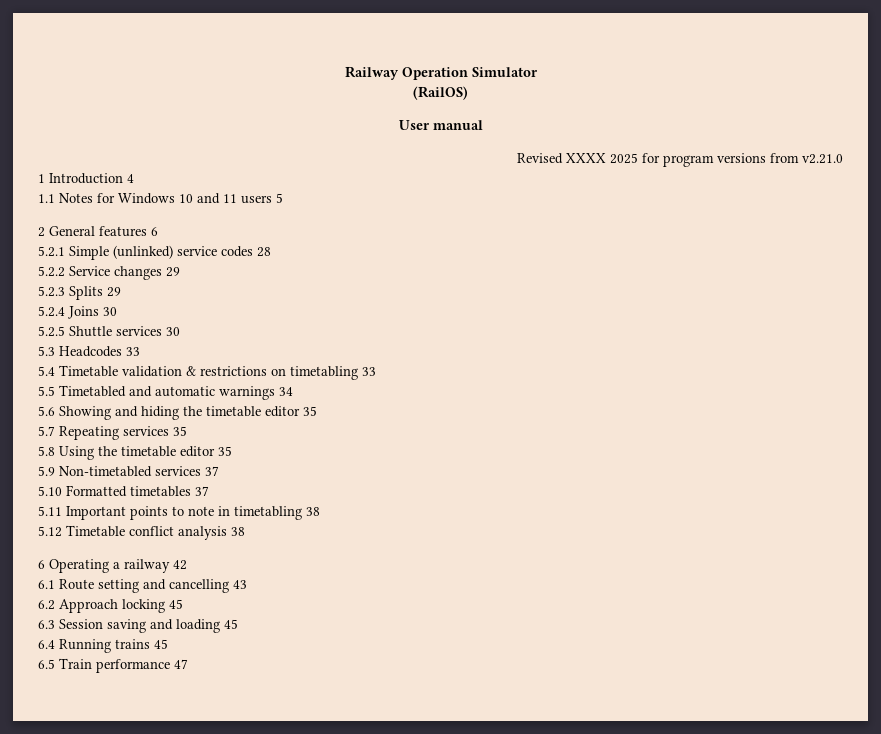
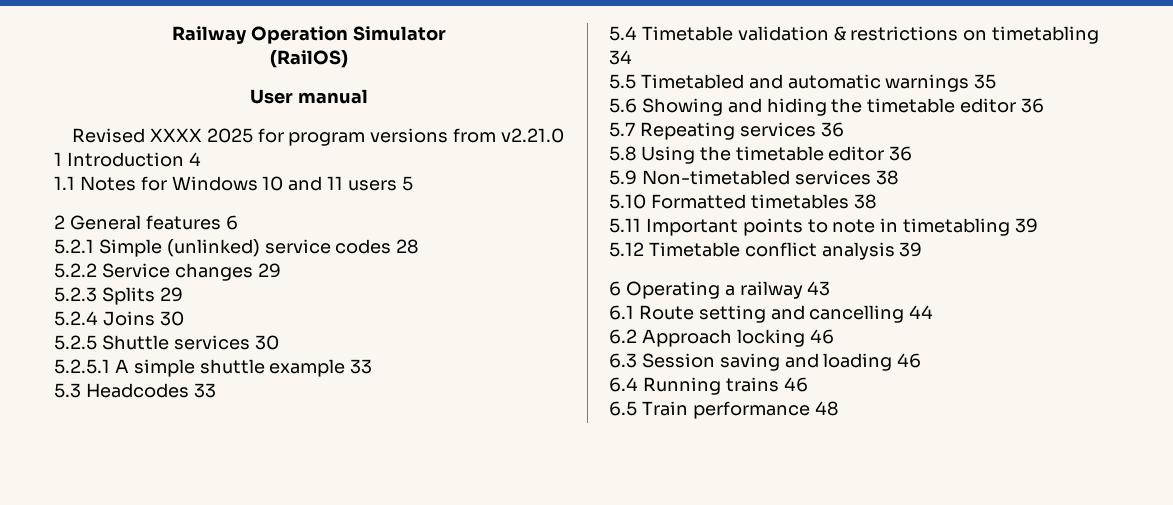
(180, 331) none -> [54,359,373,377] // 5.2.5.1 A simple shuttle example 33
[362,367,376,376] 33 -> [609,50,632,65] 34
[279,387,293,396] 34 -> [974,74,997,89] 35
[303,406,317,416] 35 -> [1021,98,1045,113] 36
[173,426,187,436] 35 -> [820,122,844,137] 36
[218,446,232,456] 35 -> [889,146,913,161] 36
[205,466,219,476] 37 -> [875,170,898,185] 38
[195,486,209,496] 37 -> [853,194,876,209] 38
[306,507,320,516] 38 -> [1015,218,1039,233] 39
[231,527,245,536] 38 -> [899,242,923,257] 39
[173,560,187,570] 42 -> [807,281,831,296] 43
[233,580,247,589] 43 -> [909,305,934,319] 44
[169,599,183,609] 45 -> [809,329,834,344] 46
[224,619,238,629] 45 -> [897,353,922,368] 46
[154,639,168,649] 45 -> [783,377,808,392] 46
[174,659,188,669] 47 -> [814,401,838,416] 48

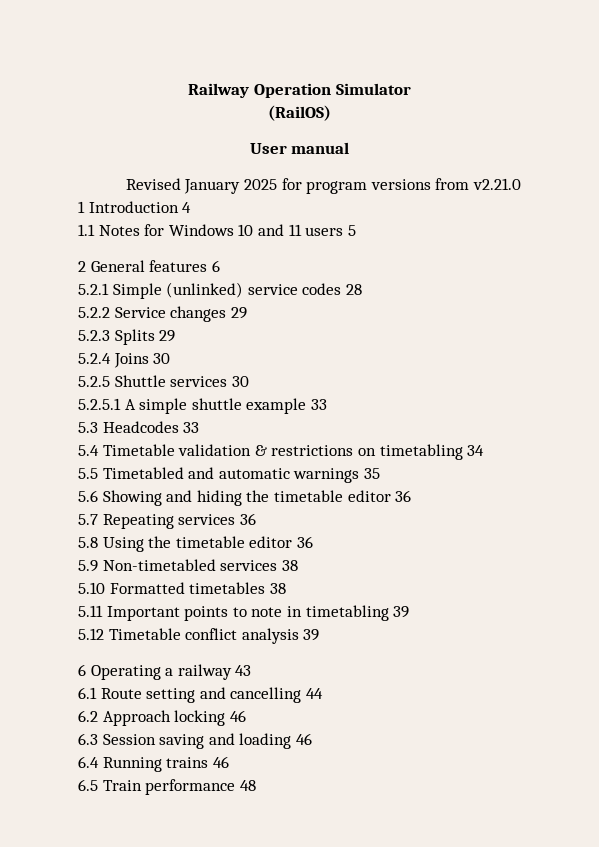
[149,128,202,142] XXXX -> [184,179,241,194] January

